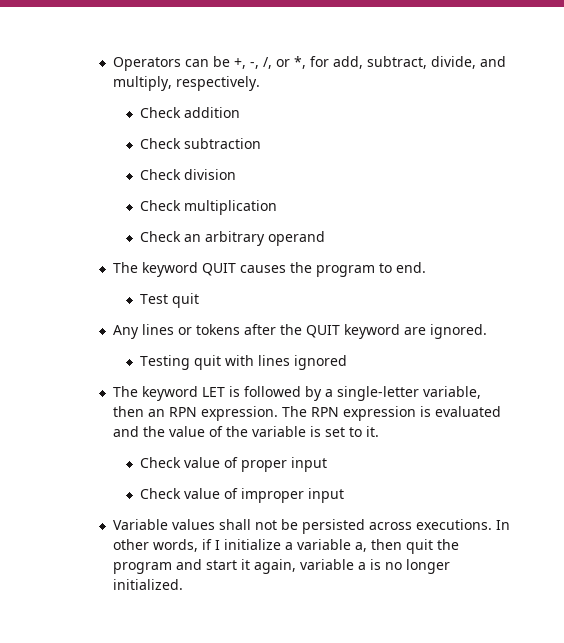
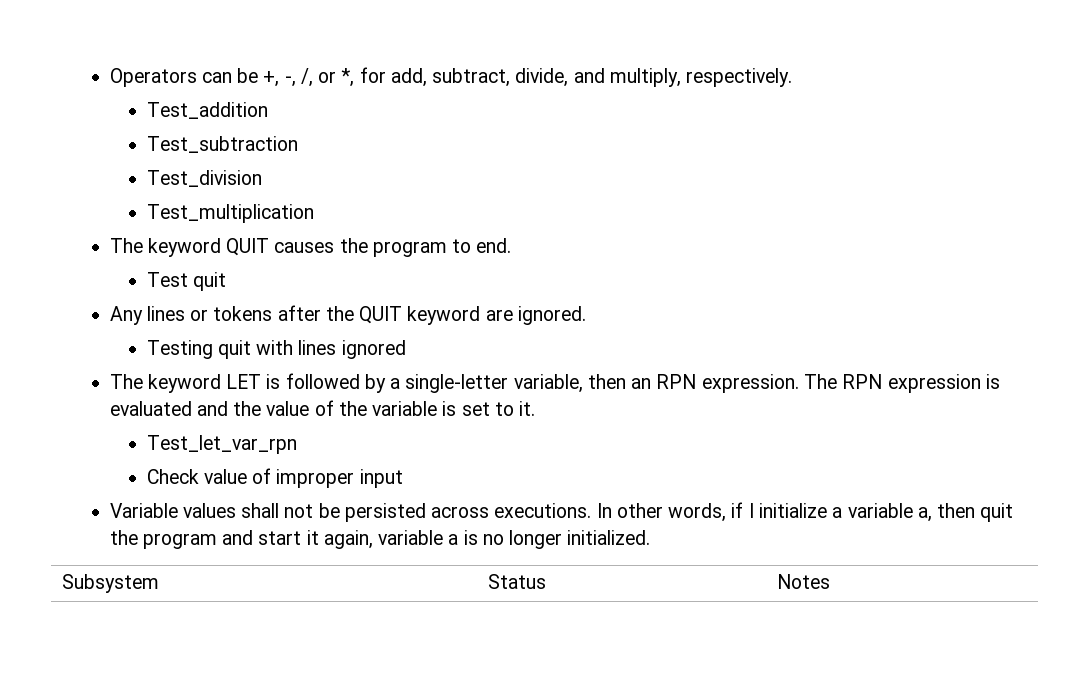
[139,107,240,118] [139,138,261,149] [139,169,236,180] [139,200,277,215] [139,231,325,246] Check addition // Check subtraction // Check division // Check multiplication // Check an arbitrary operand -> [146,102,268,119] [146,136,298,153] [146,170,262,187] [146,204,314,223] Test_addition // Test_subtraction // Test_division // Test_multiplication
[139,457,327,472] Check value of proper input -> [146,435,297,454] Test_let_var_rpn
(183, 584) none -> [62,574,160,593] [488,574,547,589] [777,574,831,589] // Subsystem | Status | Notes

